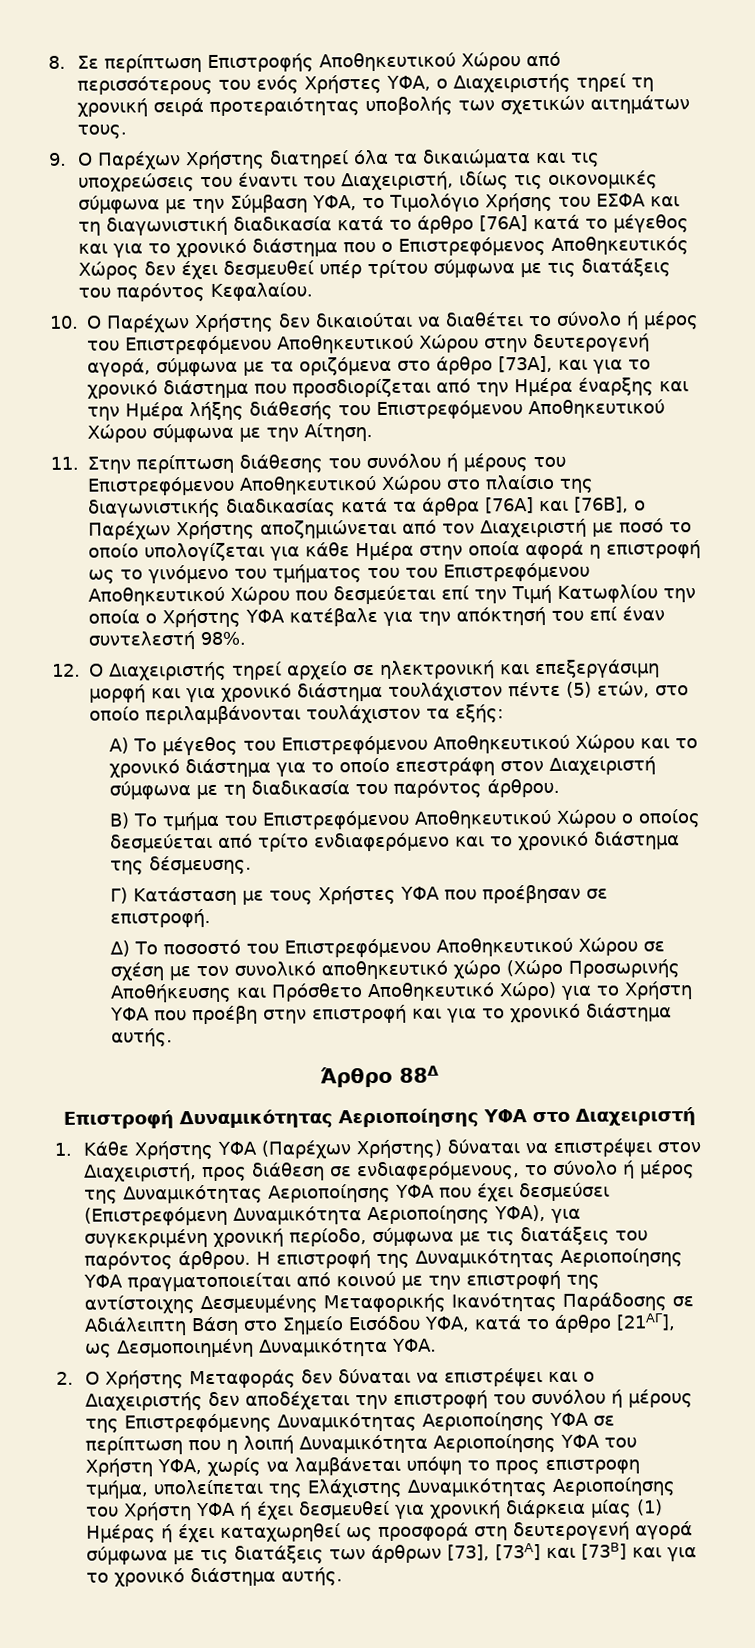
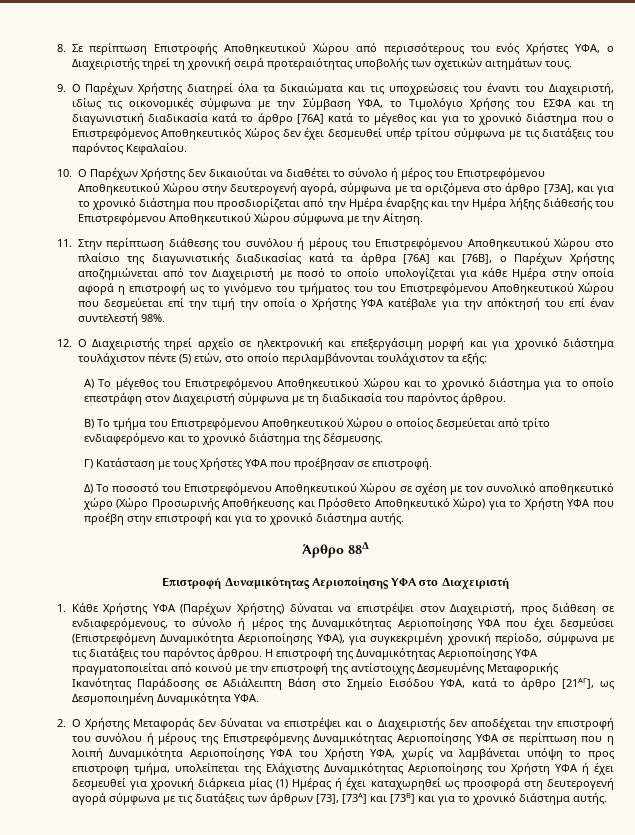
[511,584,658,604] Τιμή Κατωφλίου -> [211,297,235,310] τιμή

